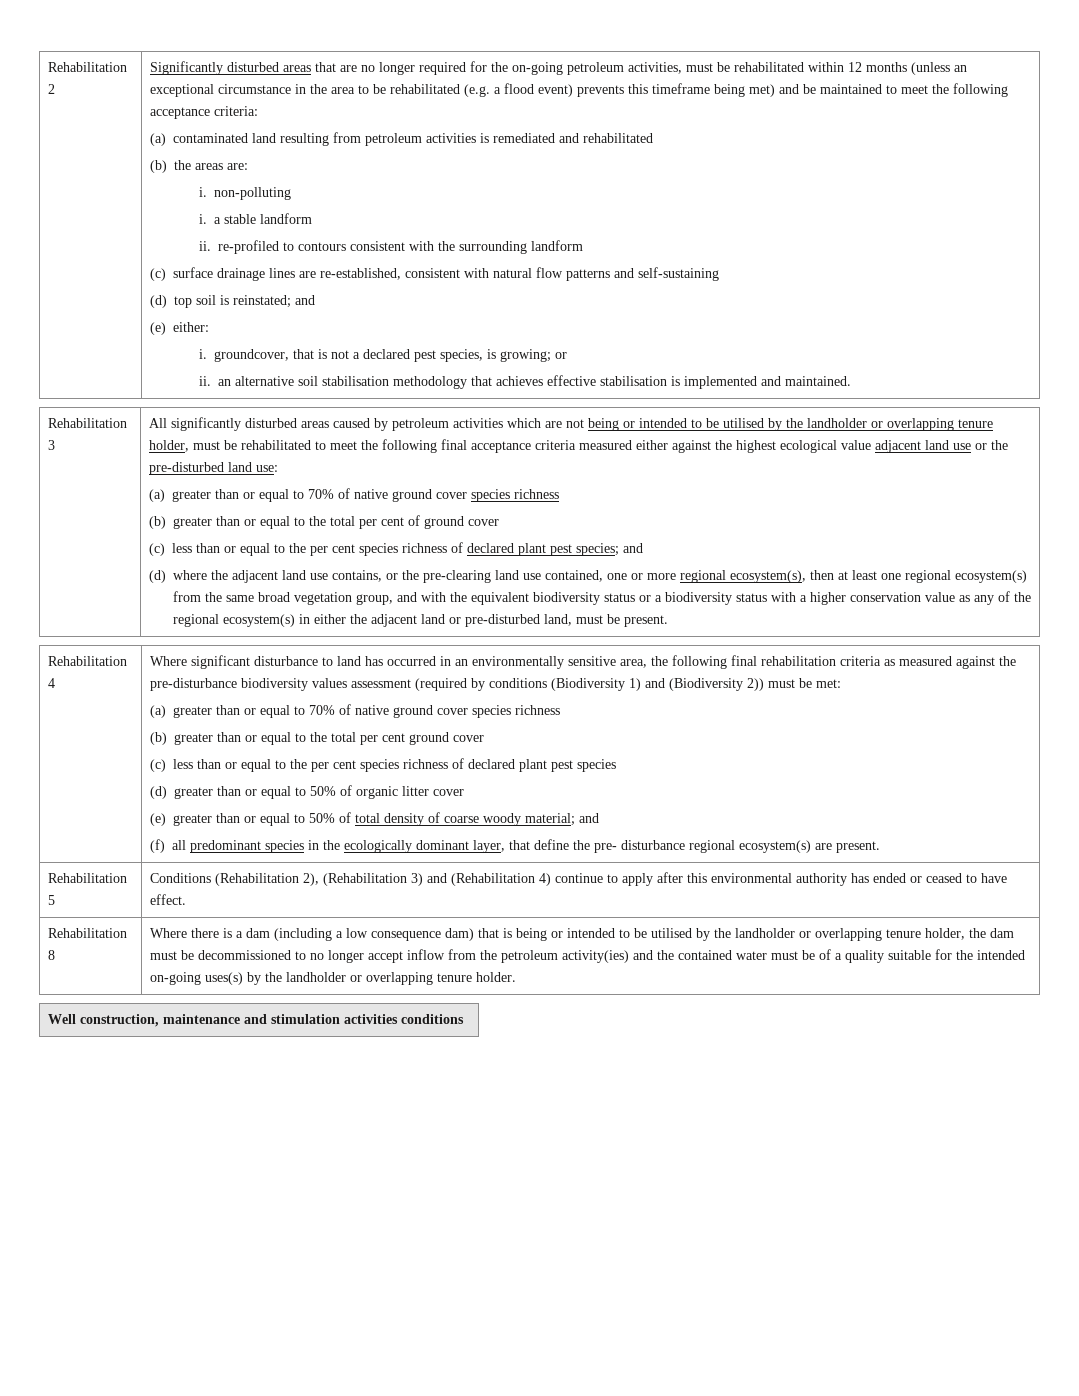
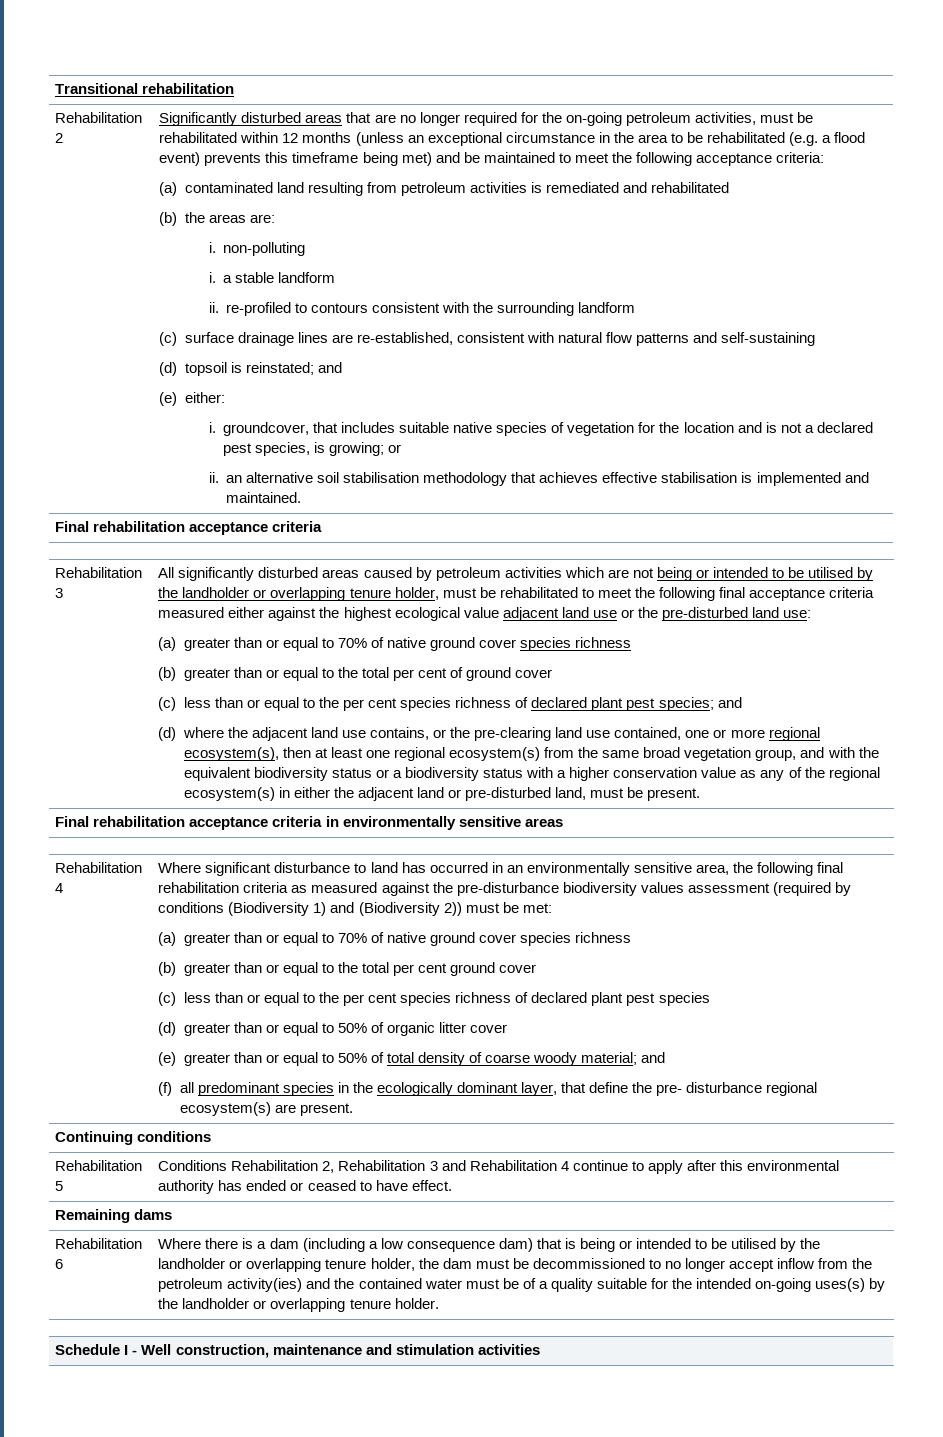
(47, 67) none -> [55,83,235,94] Transitional rehabilitation //
[173,295,216,308] top soil -> [184,362,227,376] topsoil
(315, 354) none -> [341,422,762,436] includes suitable native species of vegetation for the location and
(852, 381) none -> [55,521,323,535] // Final rehabilitation acceptance criteria
(668, 621) none -> [55,816,563,830] // Final rehabilitation acceptance criteria in environmentally sensitive areas
(880, 847) none -> [55,1131,212,1145] // Continuing conditions
[214,873,551,886] (Rehabilitation 2), (Rehabilitation 3) and (Rehabilitation 4) -> [231,1160,569,1173] Rehabilitation 2, Rehabilitation 3 and Rehabilitation 4
[47,928,127,938] [47,950,55,960] // Rehabilitation 8 -> [55,1209,173,1223] [55,1238,143,1249] [55,1259,64,1269] // Remaining dams // Rehabilitation 6
(516, 977) none -> [55,1344,138,1355] Schedule I -
[400,1014,464,1024] conditions -> (540, 1349) none

